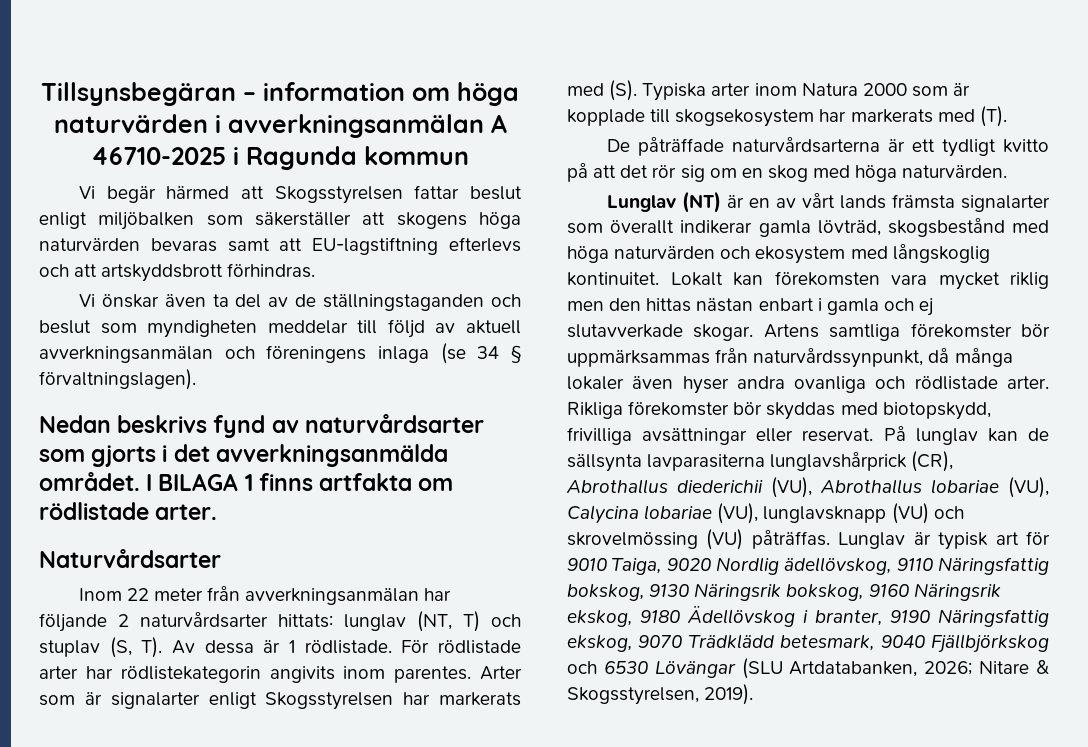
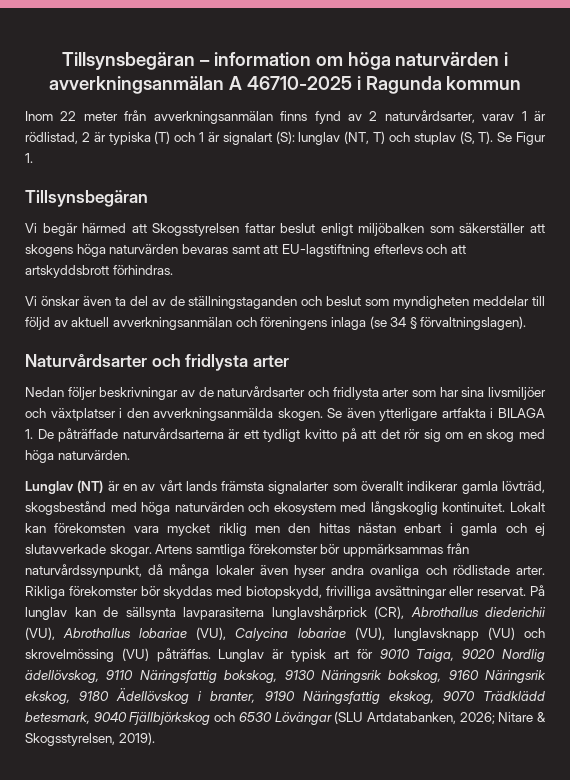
(469, 155) none -> [25,110,547,124] [25,131,546,145] [25,153,33,163] [25,190,148,207] // Inom 22 meter från avverkningsanmälan finns fynd av 2 naturvårdsarter, varav 1 är rödlistad, 2 är typiska (T) och 1 är signalart (S): lunglav (NT, T) och stuplav (S, T). Se Figur 1. // Tillsynsbegäran
[39,414,484,438] [39,444,448,467] [39,472,454,491] [39,502,218,520] [39,549,221,568] [78,586,452,605] [39,611,521,632] [39,637,521,658] [39,666,522,683] [39,692,521,710] [567,80,971,101] [567,106,1007,127] Nedan beskrivs fynd av naturvårdsarter som gjorts i det avverkningsanmälda området. I BILAGA 1 finns artfakta om rödlistade arter. // Naturvårdsarter // Inom 22 meter från avverkningsanmälan har följande 2 naturvårdsarter hittats: lunglav (NT, T) och stuplav (S, T). Av dessa är 1 rödlistade. För rödlistade arter har rödlistekategorin angivits inom parentes. Arter som är signalarter enligt Skogsstyrelsen har markerats med (S). Typiska arter inom Natura 2000 som är kopplade till skogsekosystem har markerats med (T). // -> [25,353,289,371] [25,386,546,400] [25,408,546,421] [25,429,33,439] Naturvårdsarter och fridlysta arter // Nedan följer beskrivningar av de naturvårdsarter och fridlysta arter som har sina livsmiljöer och växtplatser i den avverkningsanmälda skogen. Se även ytterligare artfakta i BILAGA 1.

